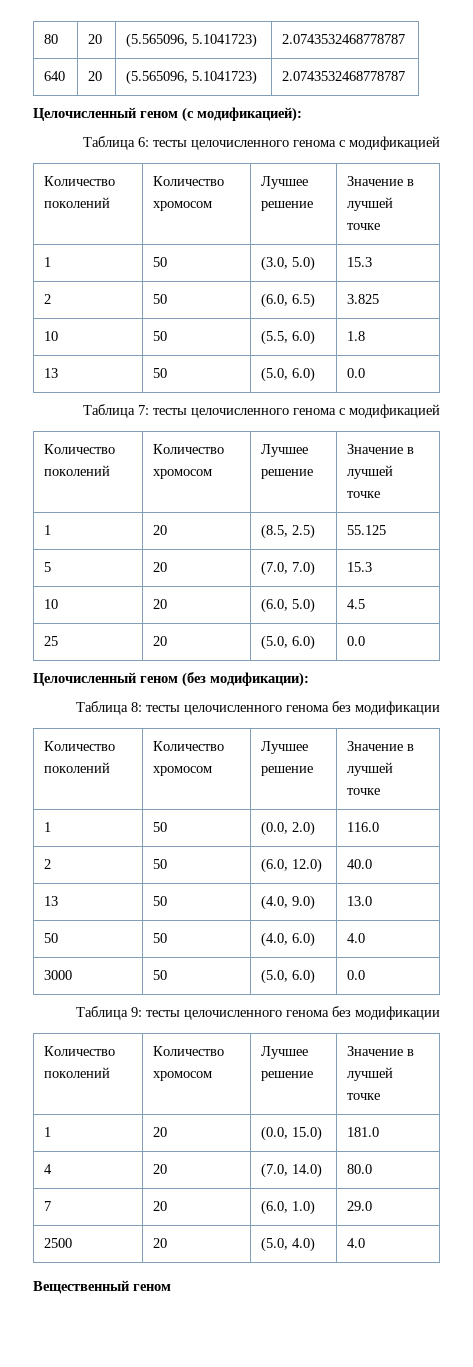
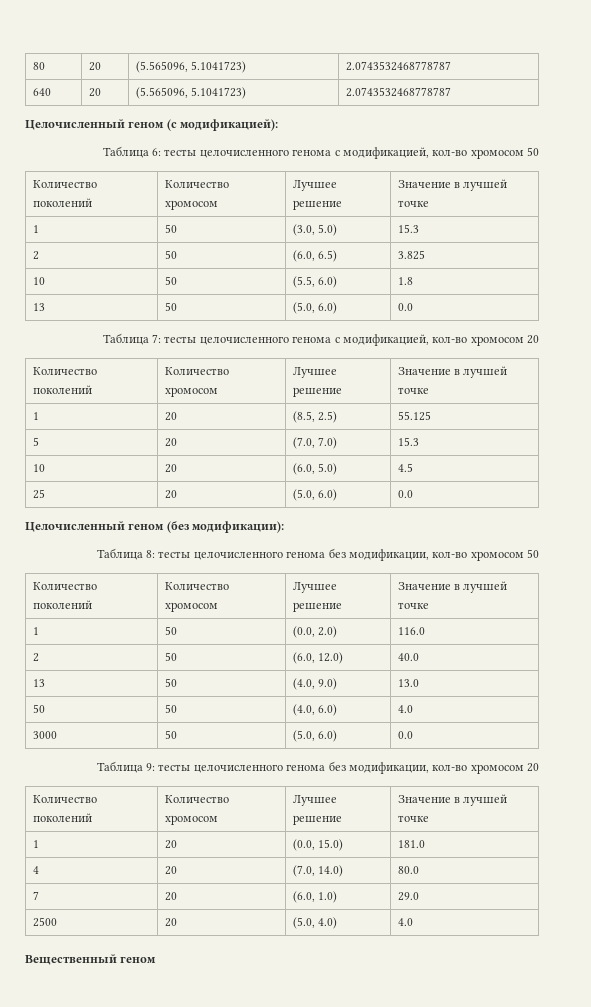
[349,136,440,150] модификацией -> [342,147,539,159] модификацией, кол-во хромосом 50
[349,404,440,418] модификацией -> [342,334,539,346] модификацией, кол-во хромосом 20
[355,701,440,715] модификации -> [348,549,539,561] модификации, кол-во хромосом 50
[355,1006,440,1020] модификации -> [348,762,539,774] модификации, кол-во хромосом 20

